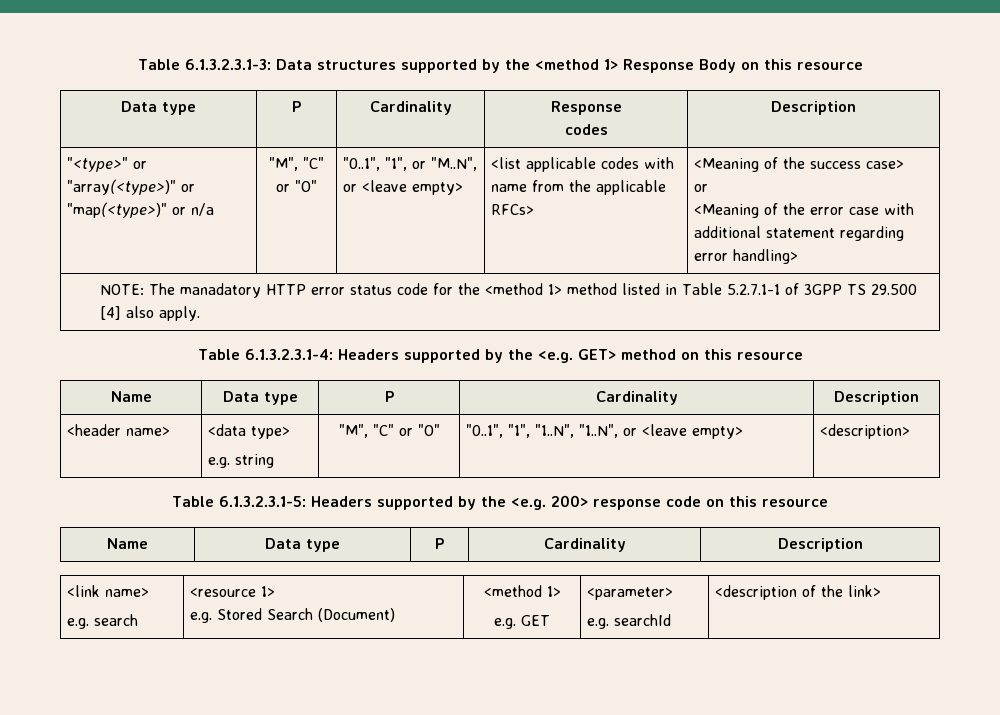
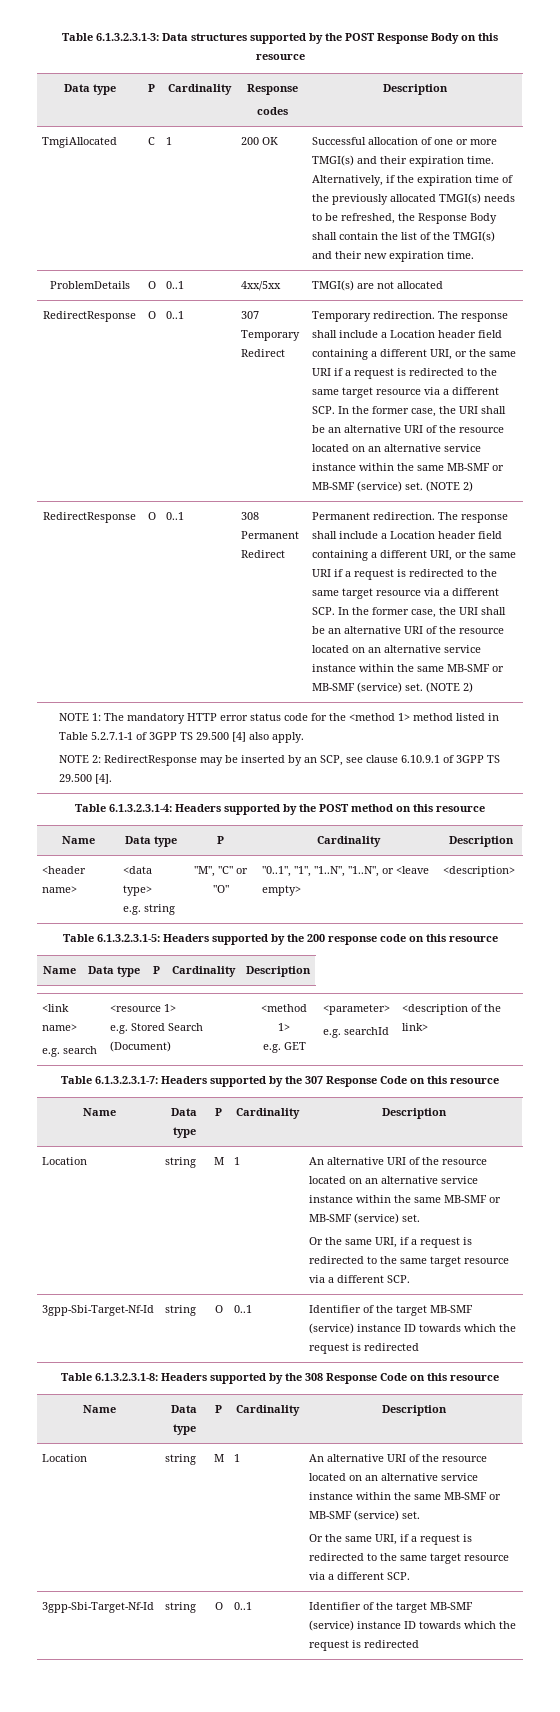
[534,59,618,70] <method 1> -> [345,33,375,41] POST
[67,157,148,172] [67,179,196,195] [67,202,215,218] [269,157,324,171] [276,180,317,192] [343,157,478,171] [343,180,464,195] [491,157,675,172] [491,180,667,195] [491,204,535,215] [694,157,905,172] [694,184,709,192] [694,203,915,218] [694,226,905,241] [694,249,799,264] [99,283,261,298] "<type>" or "array(<type>)" or "map(<type>)" or n/a | "M", "C" or "O" | "0..1", "1", or "M..N", or <leave empty> | <list applicable codes with name from the applicable RFCs> | <Meaning of the success case> // or // <Meaning of the error case with additional statement regarding error handling> // NOTE: The manadatory -> [42,137,118,148] [148,137,155,145] [166,137,173,145] [241,137,279,145] [312,137,498,145] [312,155,495,167] [312,175,514,186] [312,193,516,205] [312,213,498,224] [312,231,496,242] [312,251,475,262] [49,281,130,289] [147,281,156,289] [166,281,185,289] [241,281,282,291] [312,280,444,291] [43,311,136,322] [147,311,156,319] [166,311,185,319] [241,311,260,319] [241,330,301,341] [241,349,286,357] [312,311,509,322] [312,330,503,338] [312,349,517,360] [312,368,498,379] [312,387,500,398] [312,406,507,417] [312,425,505,433] [312,444,482,452] [312,463,505,471] [312,481,474,492] [43,512,136,523] [147,512,156,520] [166,512,185,520] [241,512,260,520] [241,531,300,539] [241,550,286,558] [312,512,509,523] [312,531,503,539] [312,550,517,561] [312,569,498,580] [312,588,500,599] [312,607,507,618] [312,626,505,634] [312,645,482,653] [312,664,505,672] [312,682,474,693] [59,713,186,724] TmgiAllocated | C | 1 | 200 OK | Successful allocation of one or more TMGI(s) and their expiration time. Alternatively, if the expiration time of the previously allocated TMGI(s) needs to be refreshed, the Response Body shall contain the list of the TMGI(s) and their new expiration time. // ProblemDetails | O | 0..1 | 4xx/5xx | TMGI(s) are not allocated // RedirectResponse | O | 0..1 | 307 Temporary Redirect | Temporary redirection. The response shall include a Location header field containing a different URI, or the same URI if a request is redirected to the same target resource via a different SCP. In the former case, the URI shall be an alternative URI of the resource located on an alternative service instance within the same MB-SMF or MB-SMF (service) set. (NOTE 2) // RedirectResponse | O | 0..1 | 308 Permanent Redirect | Permanent redirection. The response shall include a Location header field containing a different URI, or the same URI if a request is redirected to the same target resource via a different SCP. In the former case, the URI shall be an alternative URI of the resource located on an alternative service instance within the same MB-SMF or MB-SMF (service) set. (NOTE 2) // NOTE 1: The mandatory
(200, 313) none -> [59,755,501,766] [59,774,113,784] // NOTE 2: RedirectResponse may be inserted by an SCP, see clause 6.10.9.1 of 3GPP TS 29.500 [4].
[537,349,616,363] <e.g. GET> -> [319,804,349,812] POST
[510,495,588,510] <e.g. 200> -> [306,934,325,942] 200
(882, 591) none -> [61,1076,499,1087] [82,1108,116,1116] [171,1108,197,1116] [172,1127,196,1138] [215,1108,222,1116] [235,1108,300,1119] [381,1108,447,1119] [42,1157,88,1165] [165,1157,197,1168] [213,1157,224,1165] [234,1157,241,1165] [309,1157,488,1165] [309,1176,479,1184] [309,1195,502,1203] [309,1213,421,1224] [309,1237,473,1248] [309,1256,510,1267] [309,1275,411,1283] [42,1305,155,1316] [165,1305,197,1316] [214,1305,223,1313] [234,1305,253,1313] [309,1305,474,1316] [309,1323,517,1334] [309,1343,420,1354] [61,1373,499,1384] [82,1405,116,1413] [171,1405,197,1413] [172,1424,196,1435] [215,1405,222,1413] [235,1405,300,1416] [381,1405,447,1416] [42,1454,88,1462] [165,1454,197,1465] [213,1454,224,1462] [234,1454,241,1462] [309,1454,488,1462] [309,1473,479,1481] [309,1492,502,1500] [309,1510,421,1521] [309,1534,473,1545] [309,1553,510,1564] [309,1572,411,1580] [42,1602,155,1613] [165,1602,197,1613] [214,1602,223,1610] [234,1602,253,1610] [309,1602,474,1613] [309,1620,517,1631] [309,1640,420,1651] // Table 6.1.3.2.3.1-7: Headers supported by the 307 Response Code on this resource // Name | Data type | P | Cardinality | Description // Location | string | M | 1 | An alternative URI of the resource located on an alternative service instance within the same MB-SMF or MB-SMF (service) set. // Or the same URI, if a request is redirected to the same target resource via a different SCP. // 3gpp-Sbi-Target-Nf-Id | string | O | 0..1 | Identifier of the target MB-SMF (service) instance ID towards which the request is redirected // Table 6.1.3.2.3.1-8: Headers supported by the 308 Response Code on this resource // Name | Data type | P | Cardinality | Description // Location | string | M | 1 | An alternative URI of the resource located on an alternative service instance within the same MB-SMF or MB-SMF (service) set. // Or the same URI, if a request is redirected to the same target resource via a different SCP. // 3gpp-Sbi-Target-Nf-Id | string | O | 0..1 | Identifier of the target MB-SMF (service) instance ID towards which the request is redirected

